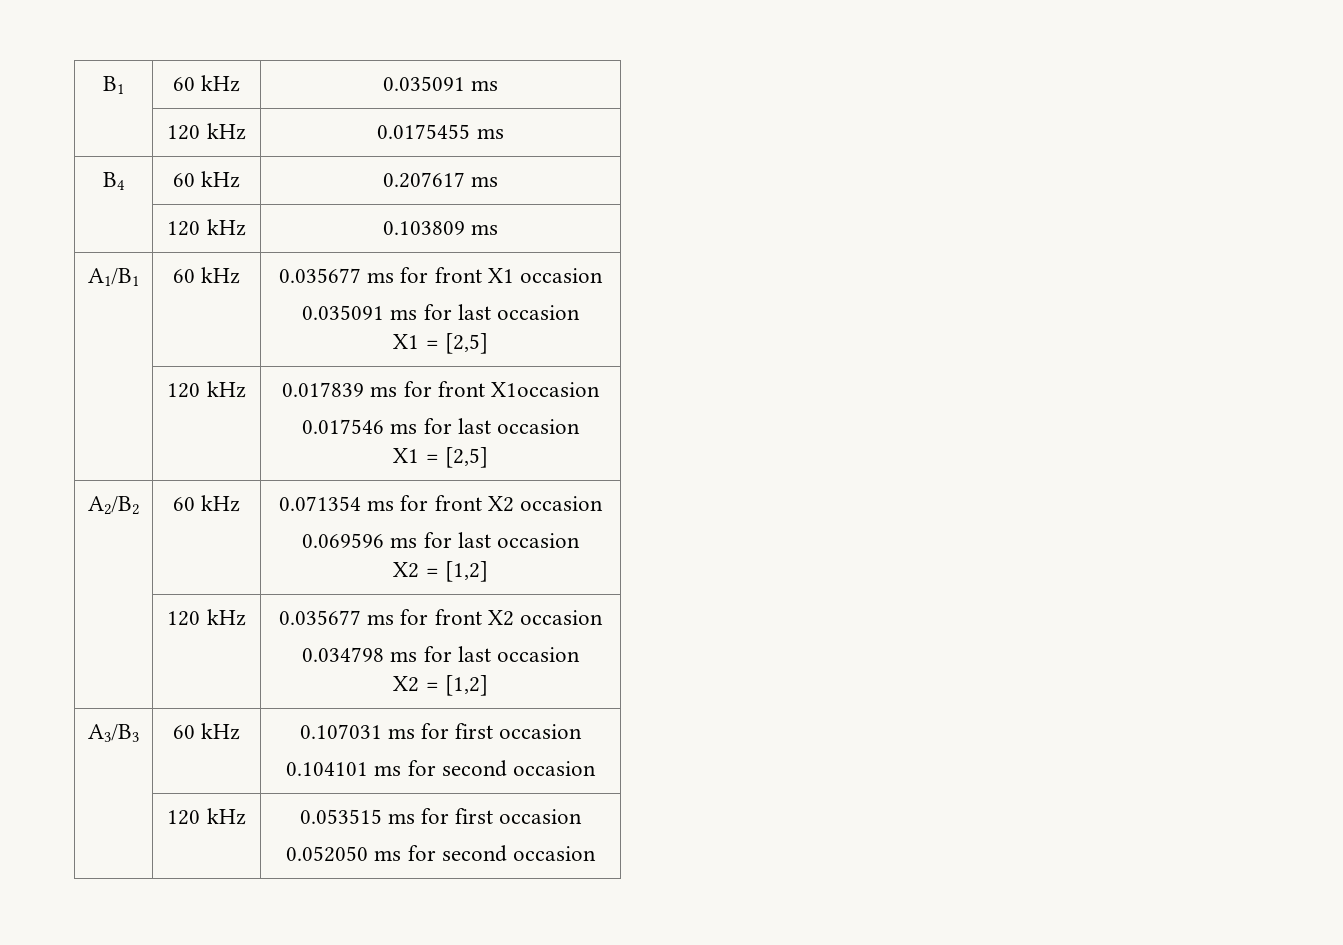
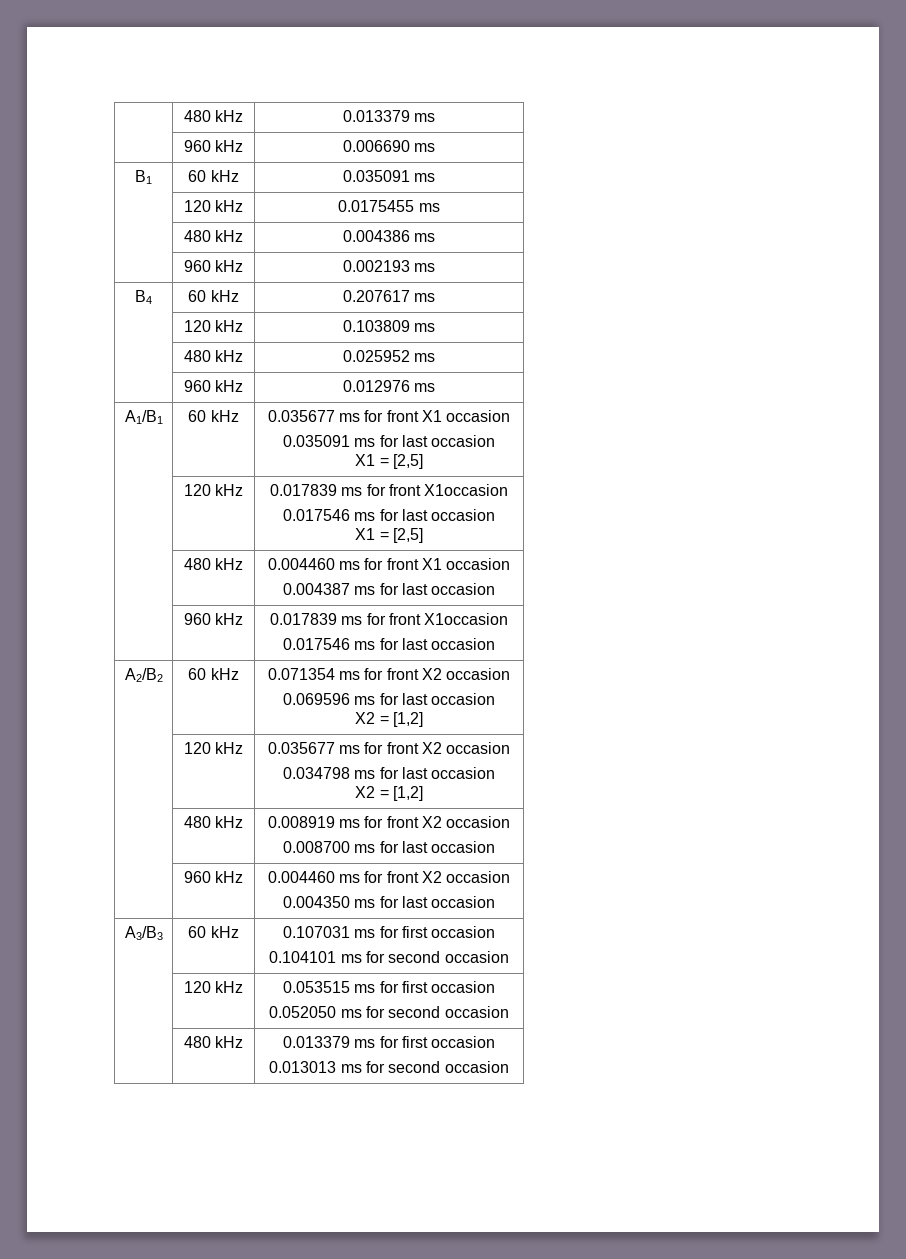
(103, 85) none -> [183,110,244,122] [342,110,436,122] [183,140,244,152] [342,140,436,152] | 480 kHz | 0.013379 ms // | 960 kHz | 0.006690 ms //
(504, 133) none -> [183,230,244,242] [342,230,436,242] [183,260,244,272] [342,260,436,272] // | 480 kHz | 0.004386 ms // | 960 kHz | 0.002193 ms
(499, 229) none -> [183,350,244,362] [342,350,436,362] [183,380,244,392] [342,380,436,392] // | 480 kHz | 0.025952 ms // | 960 kHz | 0.012976 ms
(488, 457) none -> [183,558,244,570] [267,558,511,570] [282,583,496,595] [183,613,244,625] [269,613,509,625] [282,638,496,650] // | 480 kHz | 0.004460 ms for front X1 occasion // 0.004387 ms for last occasion // | 960 kHz | 0.017839 ms for front X1occasion // 0.017546 ms for last occasion
(488, 685) none -> [183,816,244,828] [267,816,511,828] [282,841,496,853] [183,871,244,883] [267,871,511,883] [282,896,496,908] // | 480 kHz | 0.008919 ms for front X2 occasion // 0.008700 ms for last occasion // | 960 kHz | 0.004460 ms for front X2 occasion // 0.004350 ms for last occasion
(596, 853) none -> [183,1036,244,1048] [282,1036,496,1048] [269,1061,509,1073] // | 480 kHz | 0.013379 ms for first occasion // 0.013013 ms for second occasion

